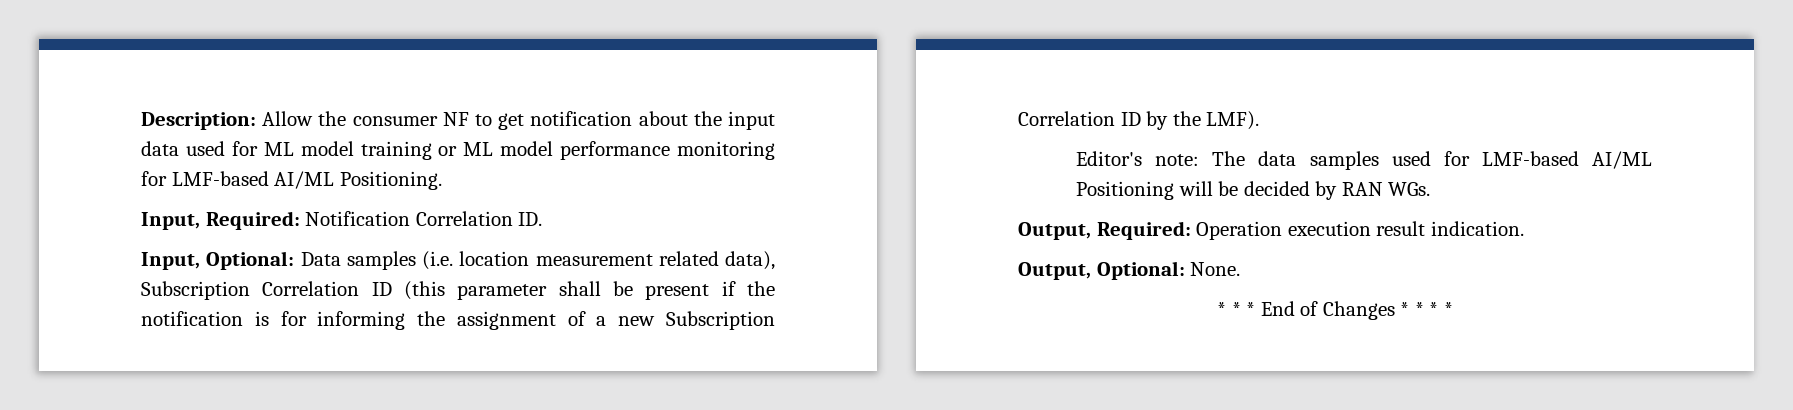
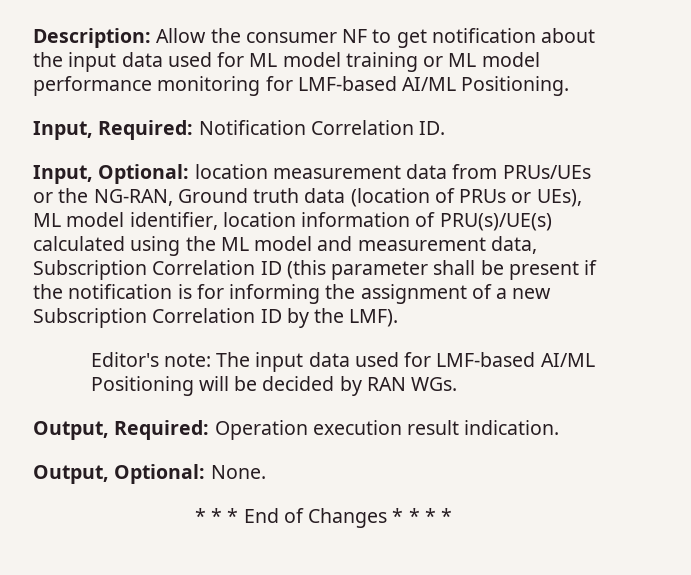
[300,251,775,270] Data samples (i.e. location measurement related data), -> [194,164,591,179] [33,188,582,207] [33,212,552,231] [33,236,537,256] location measurement data from PRUs/UEs or the NG-RAN, Ground truth data (location of PRUs or UEs), ML model identifier, location information of PRU(s)/UE(s) calculated using the ML model and measurement data,
[1258,151,1379,170] data samples -> [255,352,350,372] input data

